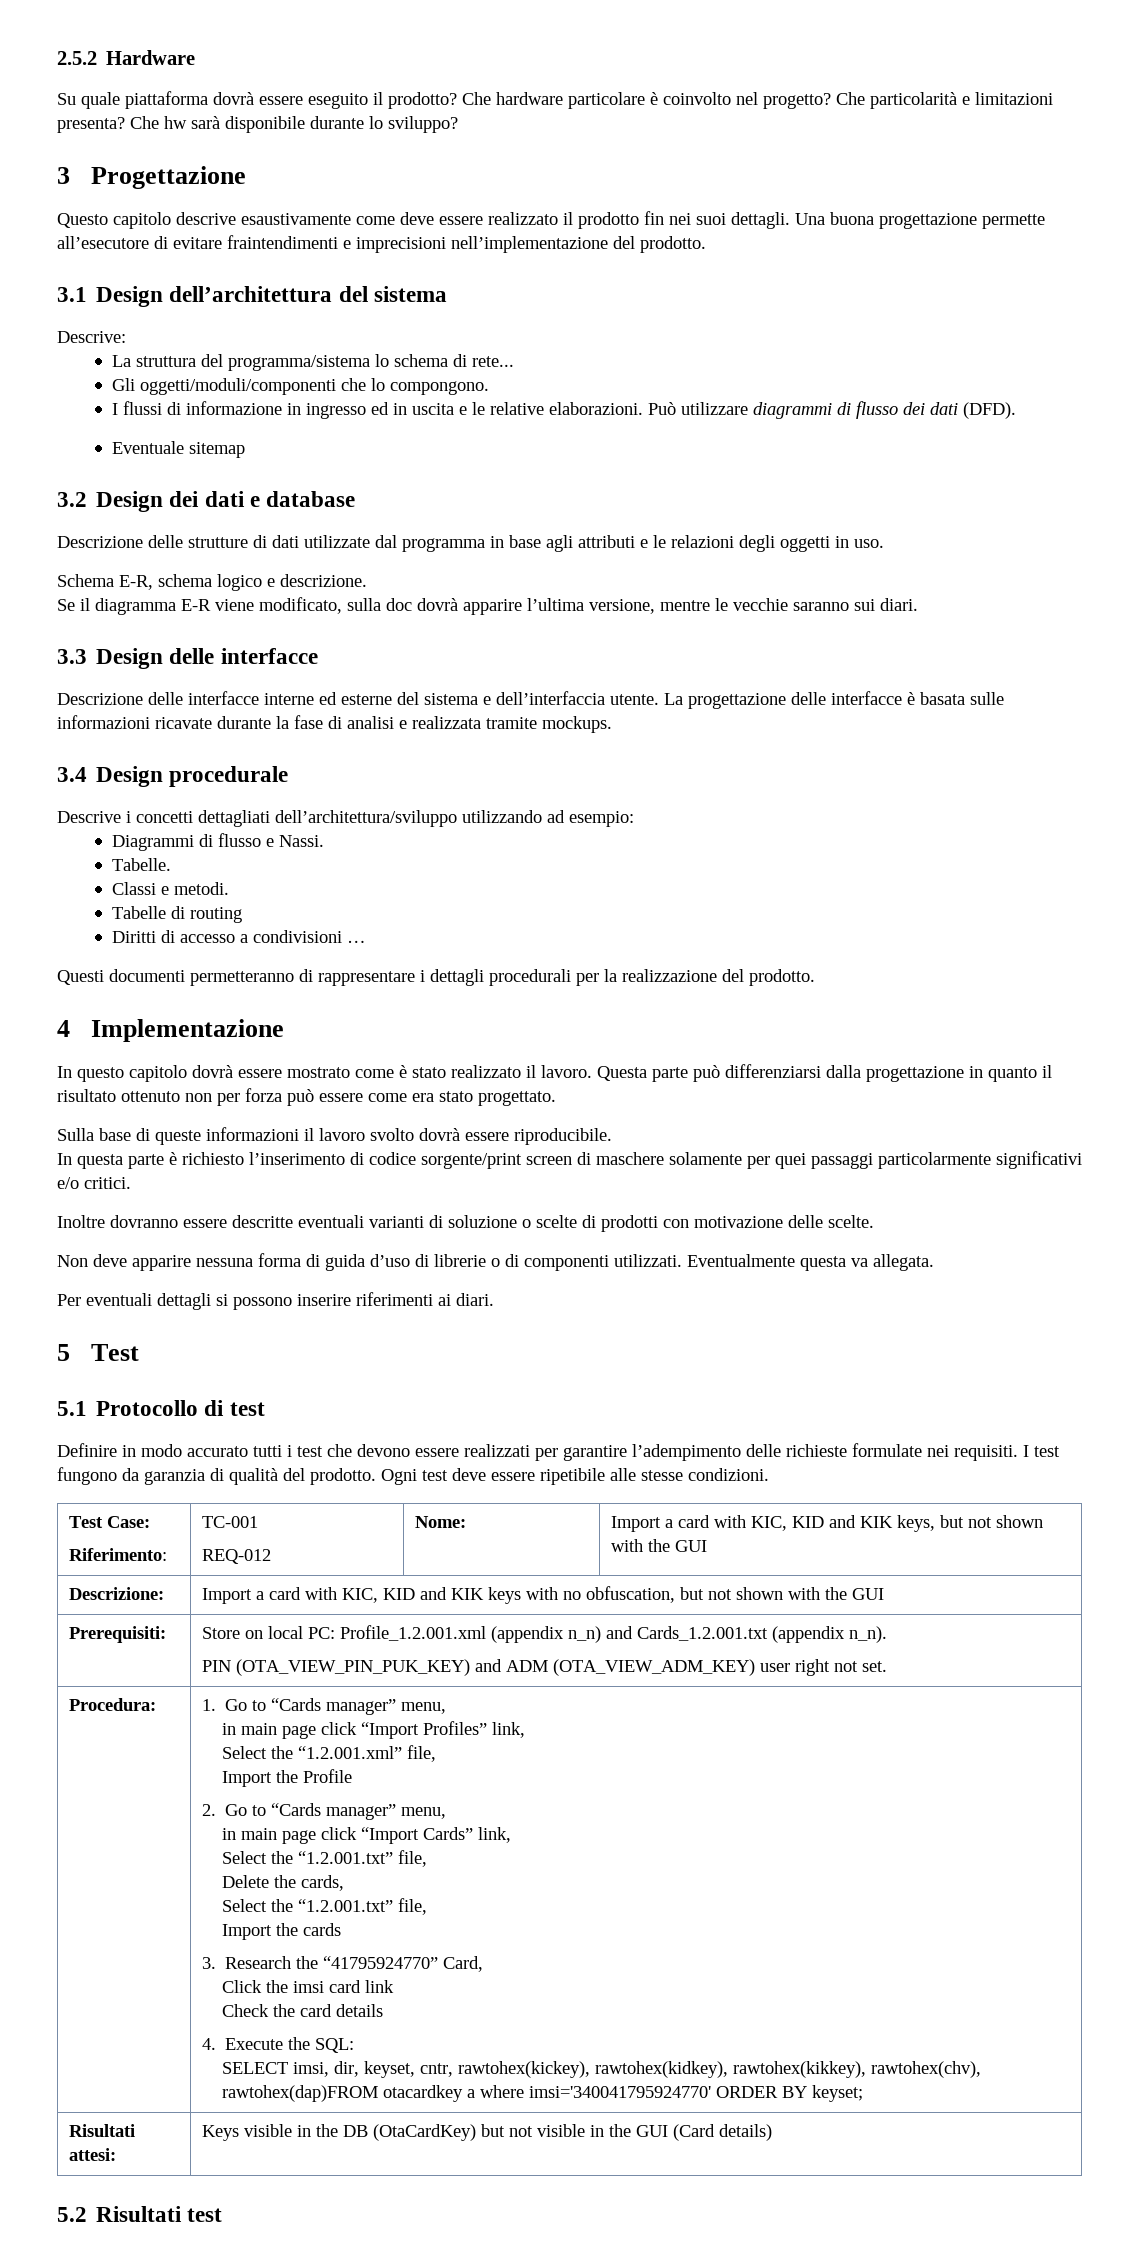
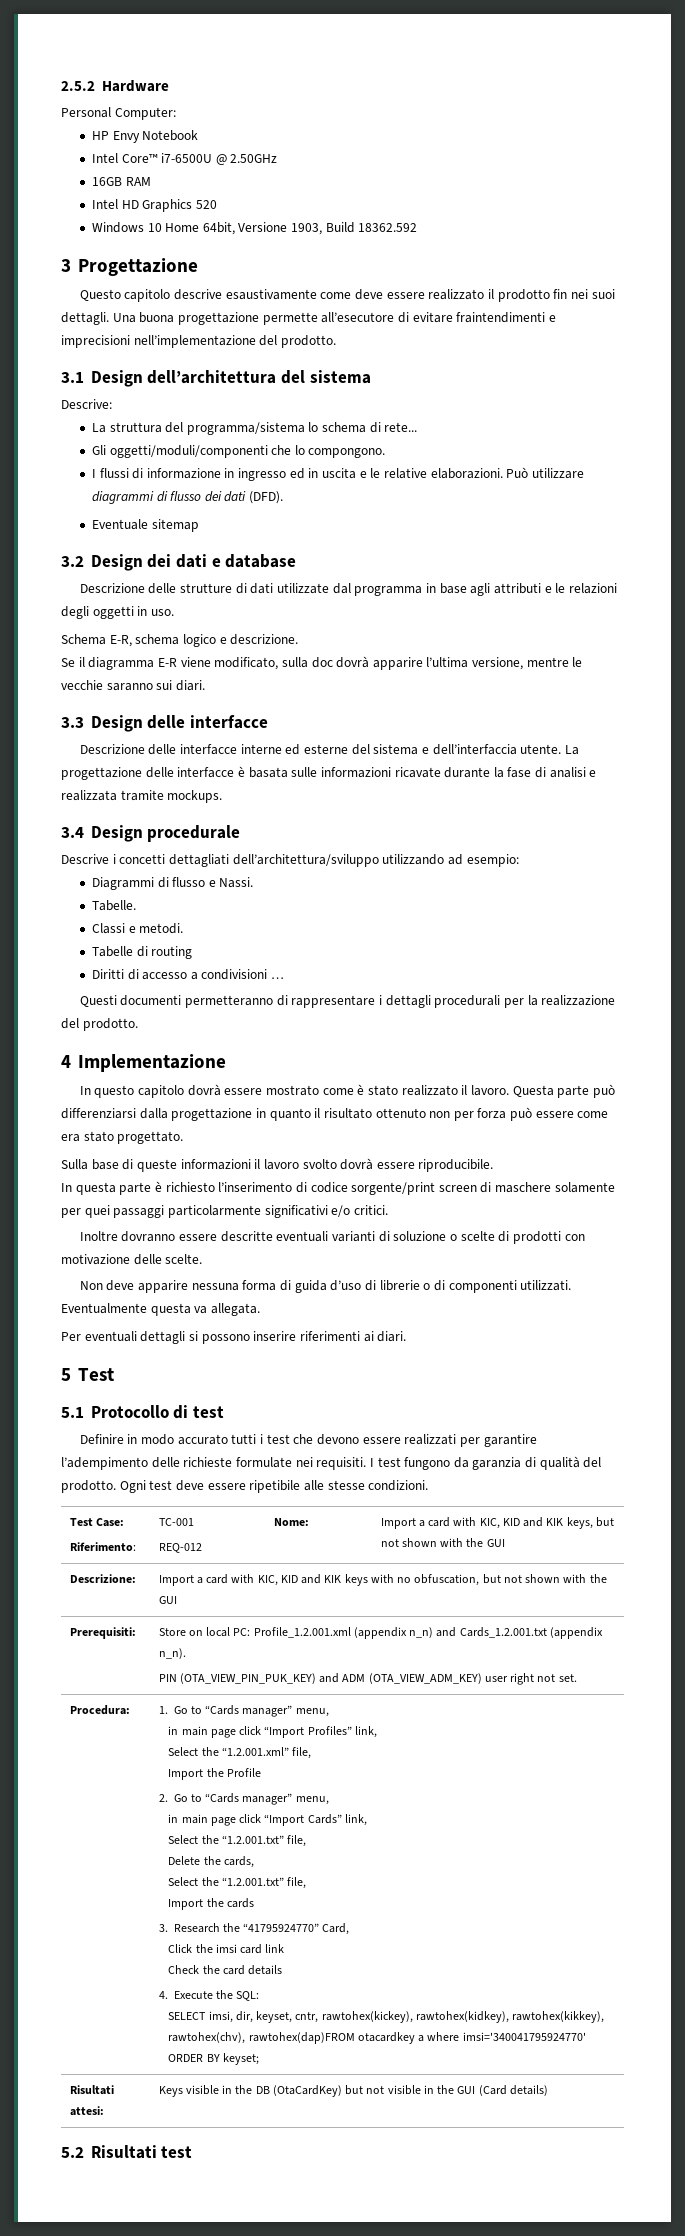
[57,91,1053,109] [57,116,458,133] Su quale piattaforma dovrà essere eseguito il prodotto? Che hardware particolare è coinvolto nel progetto? Che particolarità e limitazioni presenta? Che hw sarà disponibile durante lo sviluppo? -> [61,107,176,120] [91,130,199,143] [91,153,278,165] [91,177,151,186] [91,199,217,212] [91,222,418,235] Personal Computer: // HP Envy Notebook // Intel Core™ i7-6500U @ 2.50GHz // 16GB RAM // Intel HD Graphics 520 // Windows 10 Home 64bit, Versione 1903, Build 18362.592

